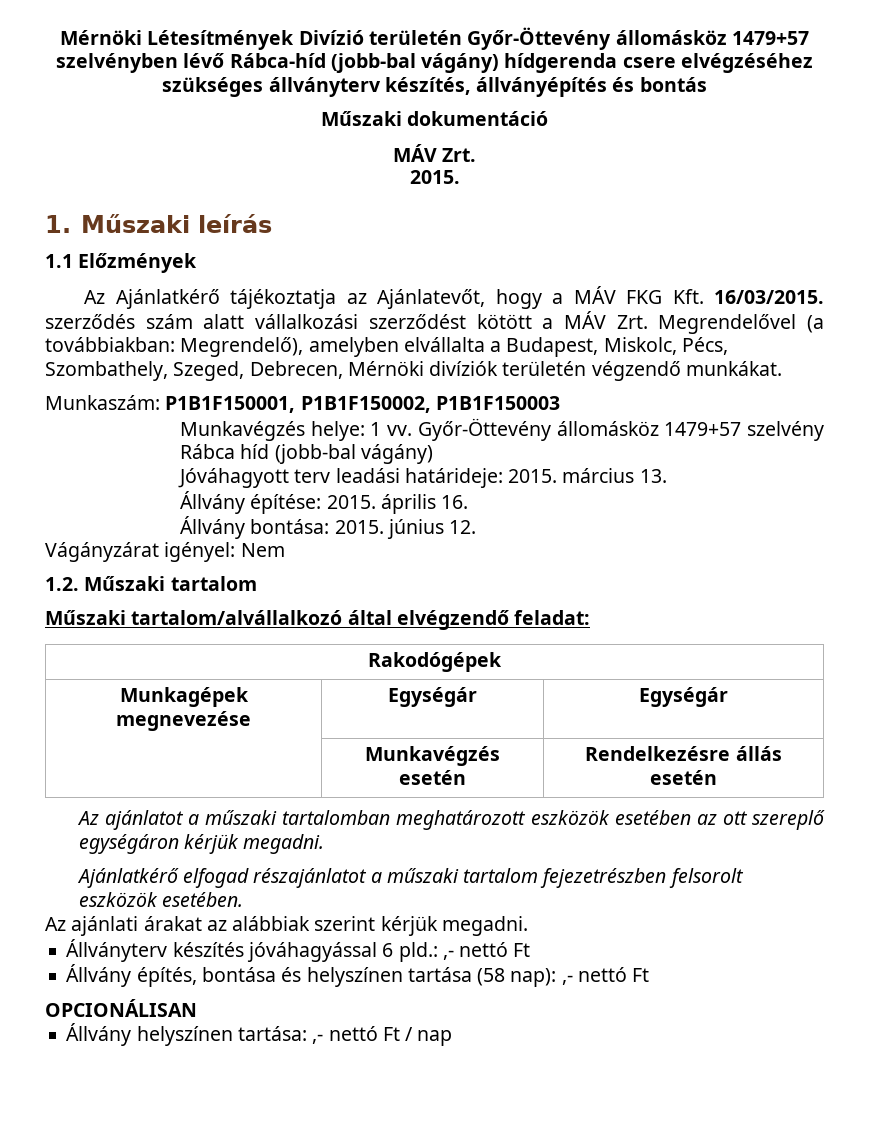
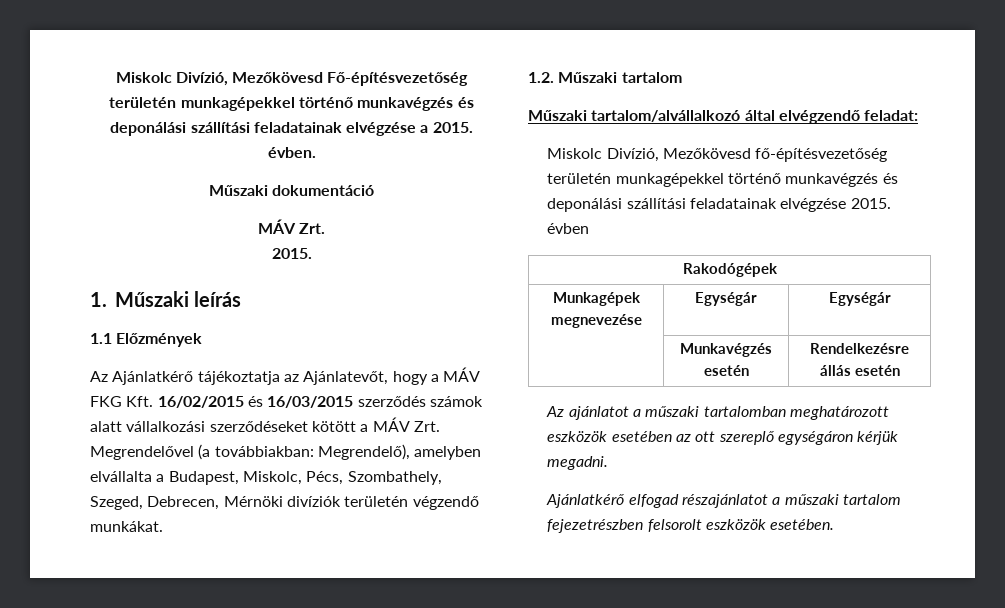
[60,27,809,50] [56,53,813,73] [162,77,707,97] Mérnöki Létesítmények Divízió területén Győr-Öttevény állomásköz 1479+57 szelvényben lévő Rábca-híd (jobb-bal vágány) hídgerenda csere elvégzéséhez szükséges állványterv készítés, állványépítés és bontás -> [115,72,469,86] [109,97,474,111] [110,122,473,136] [267,147,316,158] Miskolc Divízió, Mezőkövesd Fő-építésvezetőség területén munkagépekkel történő munkavégzés és deponálási szállítási feladatainak elvégzése a 2015. évben.
[714,290,825,304] [45,314,193,329] 16/03/2015. szerződés szám -> [157,396,483,408] 16/02/2015 és 16/03/2015 szerződés számok
[368,314,466,329] szerződést -> [209,421,308,432] szerződéseket
[45,395,560,413] [180,418,824,441] [180,444,433,464] [178,468,667,488] [180,491,469,514] [180,516,477,539] [45,542,285,562] // Munkaszám: P1B1F150001, P1B1F150002, P1B1F150003 // Munkavégzés helye: 1 vv. Győr-Öttevény állomásköz 1479+57 szelvény Rábca híd (jobb-bal vágány) // Jóváhagyott terv leadási határideje: 2015. március 13. // Állvány építése: 2015. április 16. // Állvány bontása: 2015. június 12. // Vágányzárat igényel: Nem -> (163, 526) none
(591, 617) none -> [547,148,888,162] [547,173,898,187] [547,198,891,212] [547,223,590,234] // Miskolc Divízió, Mezőkövesd fő-építésvezetőség területén munkagépekkel történő munkavégzés és deponálási szállítási feladatainak elvégzése 2015. évben
[45,916,528,936] [66,939,531,962] [66,964,650,987] [45,999,197,1017] [66,1023,453,1046] // Az ajánlati árakat az alábbiak szerint kérjük megadni. // Állványterv készítés jóváhagyással 6 pld.: ,- nettó Ft // Állvány építés, bontása és helyszínen tartása (58 nap): ,- nettó Ft // OPCIONÁLISAN // Állvány helyszínen tartása: ,- nettó Ft / nap -> (835, 524) none

